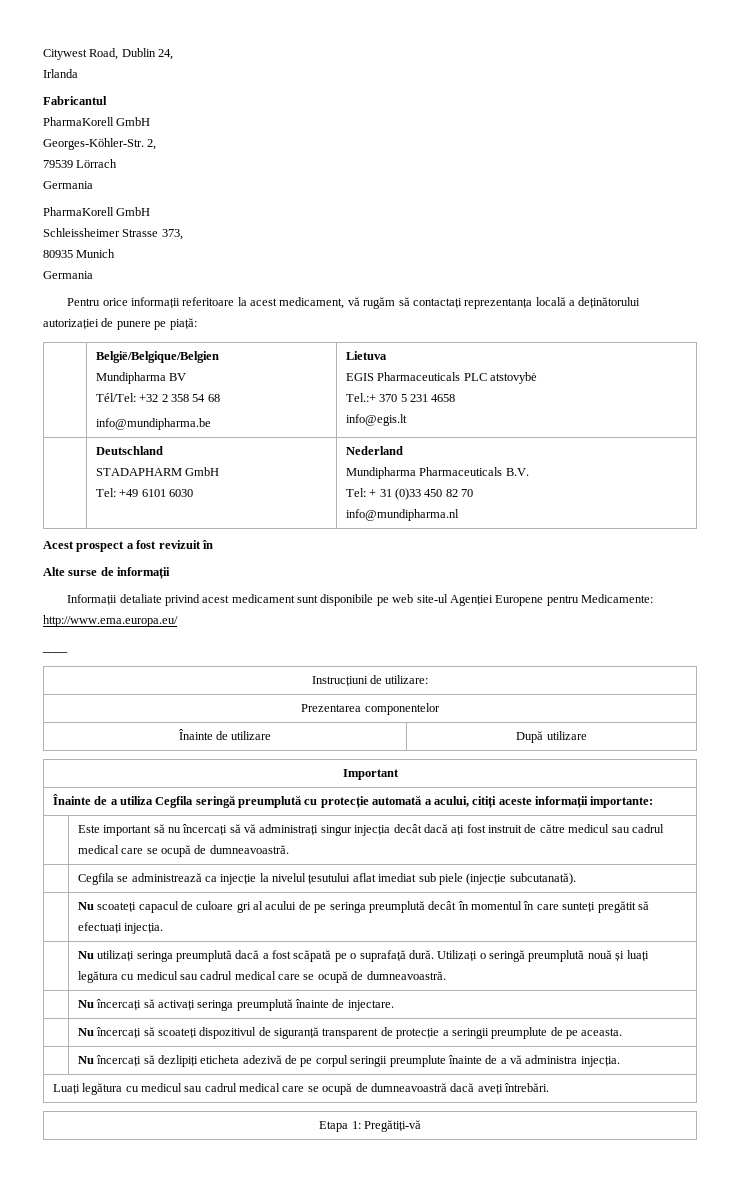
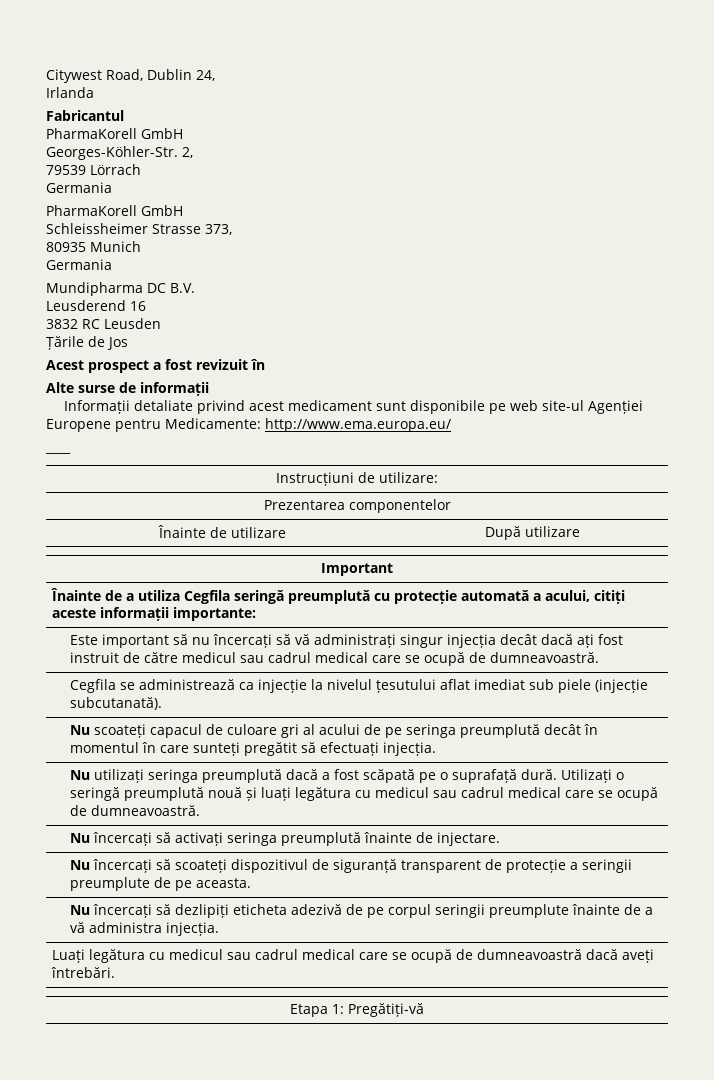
[67,297,641,309] [43,318,197,330] [95,351,219,363] [95,372,187,384] [95,393,220,402] [95,418,211,430] [345,351,387,360] [345,372,537,384] [345,393,456,402] [345,414,407,426] [95,446,163,455] [95,467,220,476] [95,488,193,497] [345,446,403,455] [345,467,529,479] [345,488,474,500] [345,509,459,521] Pentru orice informații referitoare la acest medicament, vă rugăm să contactați reprezentanța locală a deținătorului autorizației de punere pe piață: // | België/Belgique/Belgien // Mundipharma BV // Tél/Tel: +32 2 358 54 68 // info@mundipharma.be | Lietuva // EGIS Pharmaceuticals PLC atstovybė // Tel.:+ 370 5 231 4658 // info@egis.lt // | Deutschland // STADAPHARM GmbH // Tel: +49 6101 6030 | Nederland // Mundipharma Pharmaceuticals B.V. // Tel: + 31 (0)33 450 82 70 // info@mundipharma.nl -> [46,282,195,296] [46,300,146,311] [46,318,161,329] [46,336,128,350] Mundipharma DC B.V. // Leusderend 16 // 3832 RC Leusden // Țările de Jos

